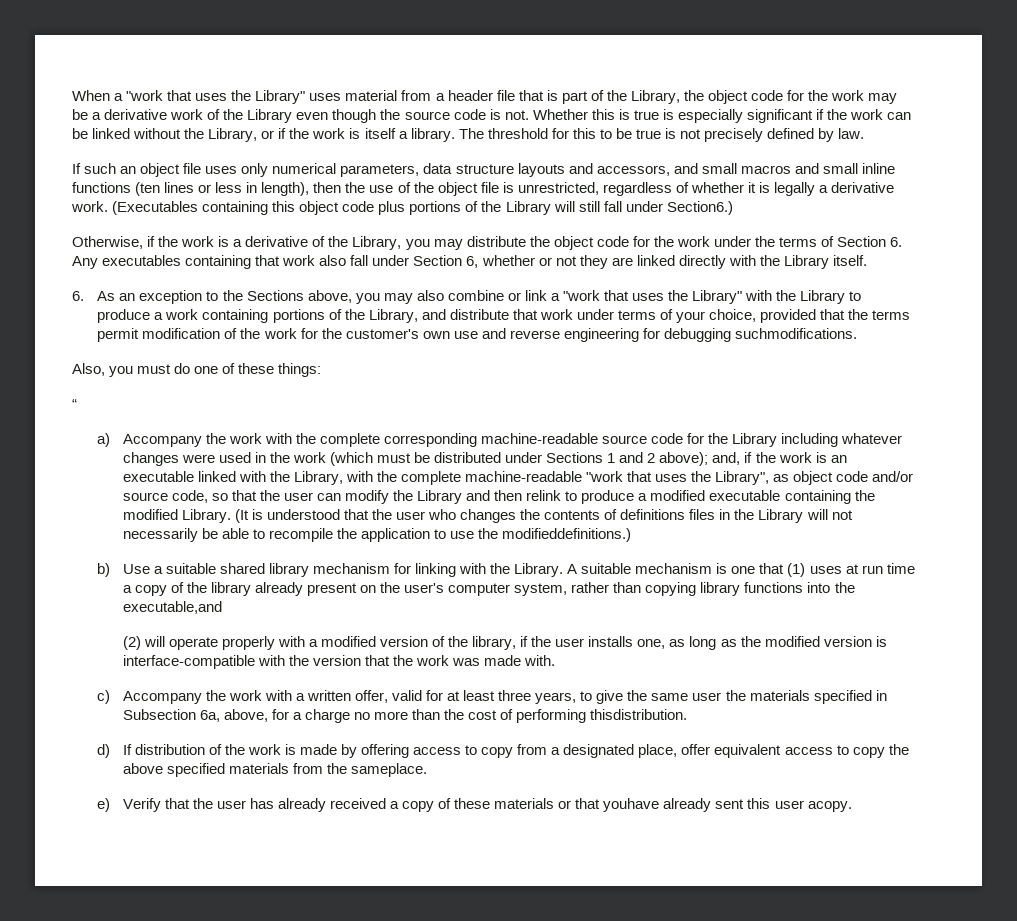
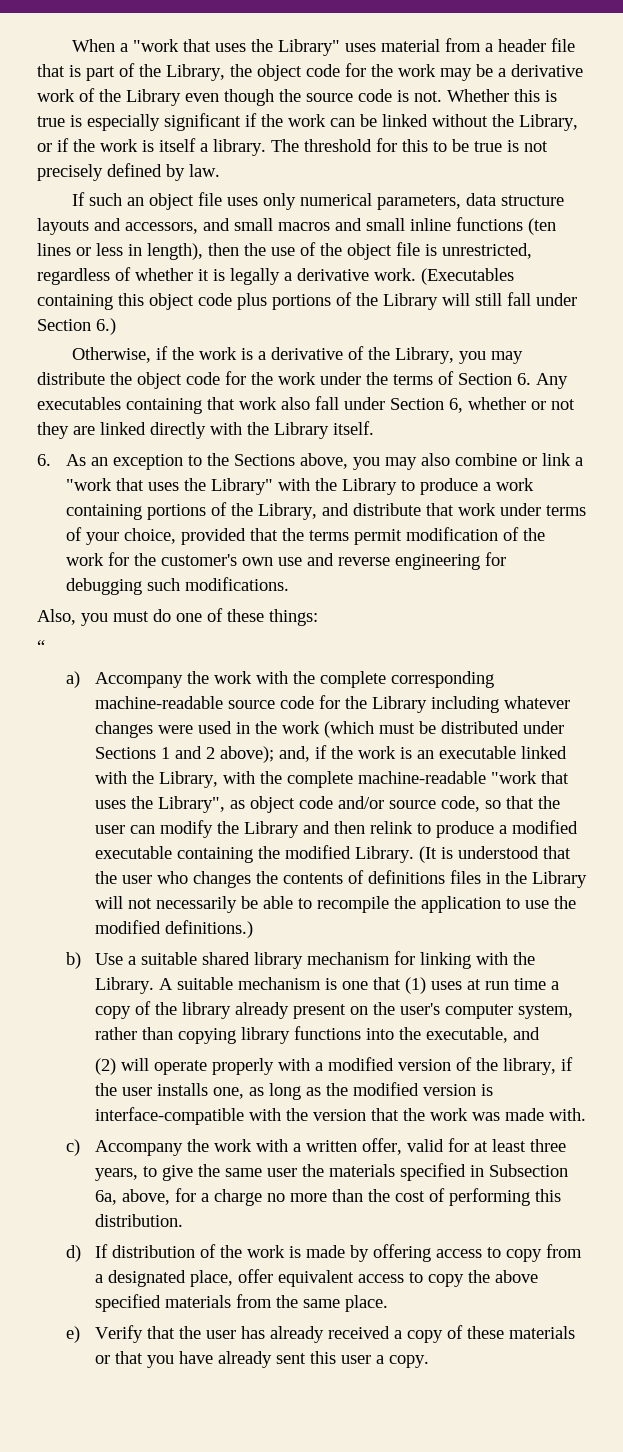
[666,201,733,215] Section6.) -> [37,318,116,335] Section 6.)
[735,328,858,339] suchmodifications. -> [146,577,289,591] such modifications.
[502,528,632,542] modifieddefinitions.) -> [94,920,253,938] modified definitions.)
[122,601,222,614] executable,and -> [425,1027,540,1043] executable, and
[590,709,688,720] thisdistribution. -> [534,1189,561,1202] [94,1214,183,1227] this distribution.
[350,763,427,777] sameplace. -> [302,1295,388,1312] same place.
[603,798,660,812] youhave -> [146,1351,213,1368] you have
[807,801,852,812] acopy. -> [375,1355,429,1368] a copy.

